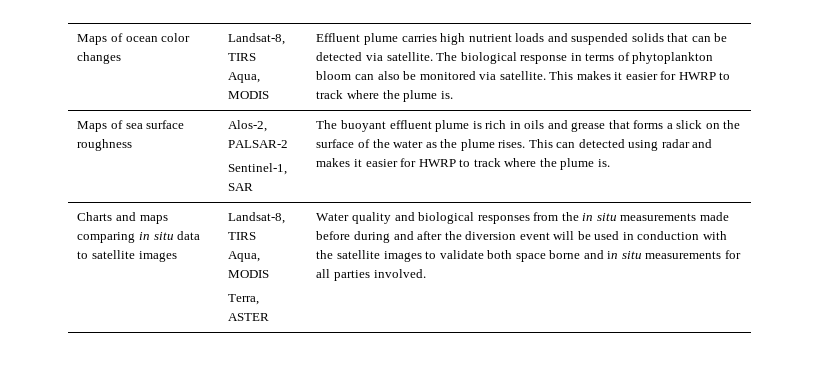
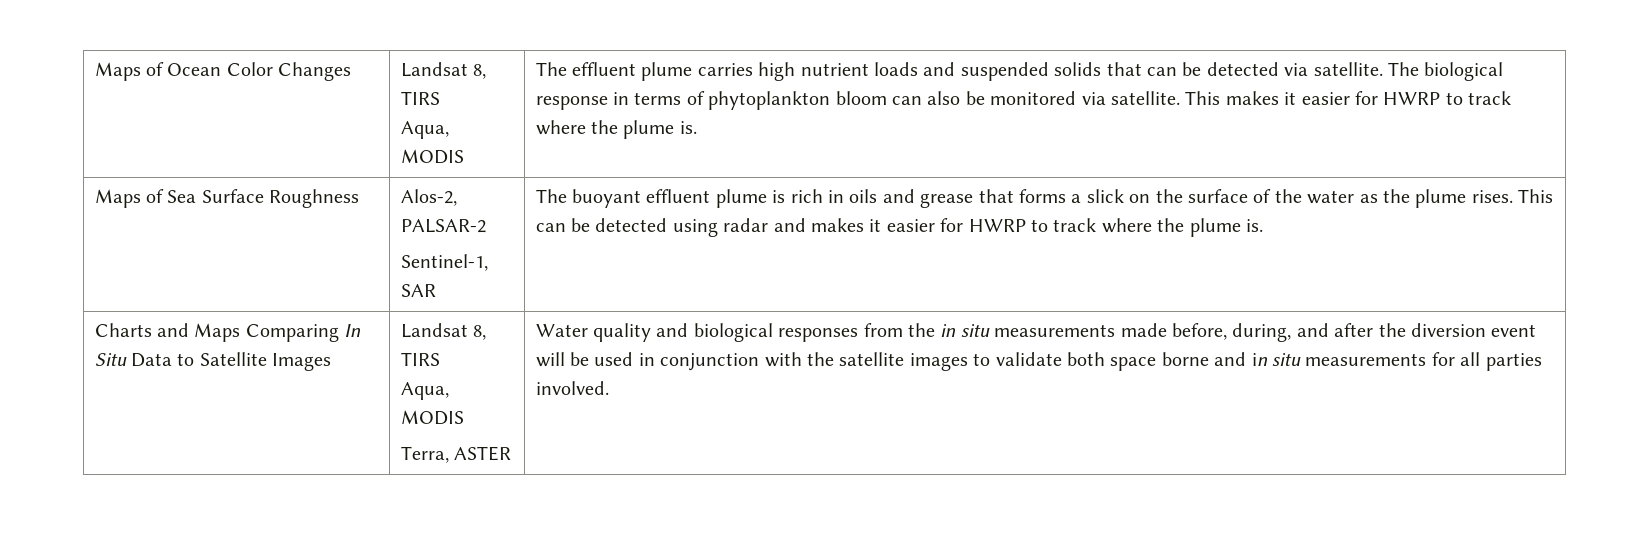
[77,33,191,45] [77,52,122,64] [228,33,286,45] Maps of ocean color changes | Landsat-8, -> [94,62,352,81] [400,62,486,79] Maps of Ocean Color Changes | Landsat 8,
[316,33,361,42] Effluent -> [535,62,636,76] The effluent
[125,120,185,129] [77,139,133,151] sea surface roughness -> [167,189,360,208] Sea Surface Roughness
(576, 145) none -> [570,218,590,232] be
[139,215,168,224] [77,231,201,243] [77,250,177,262] [228,212,286,224] maps comparing in situ data to satellite images | Landsat-8, -> [194,323,362,342] [94,352,332,371] [400,323,486,340] Maps Comparing In Situ Data to Satellite Images | Landsat 8,
[316,231,390,243] before during -> [1171,323,1292,342] before, during,
[637,231,700,240] conduction -> [660,353,760,371] conjunction

